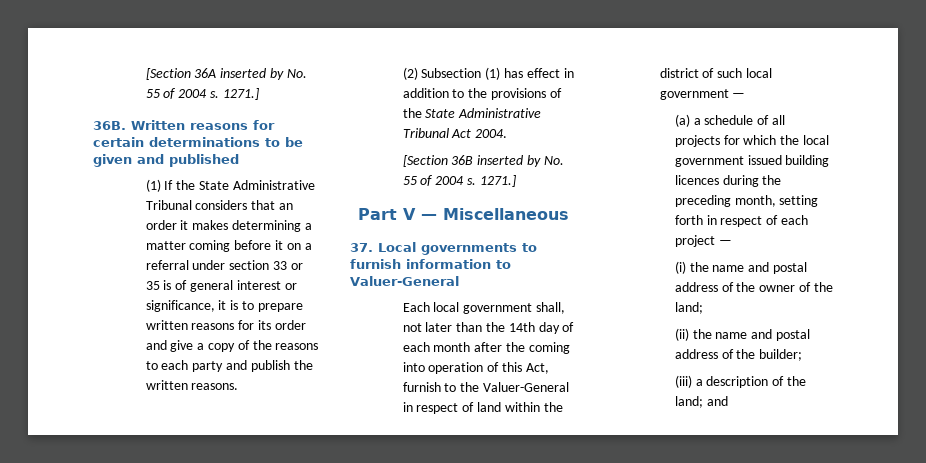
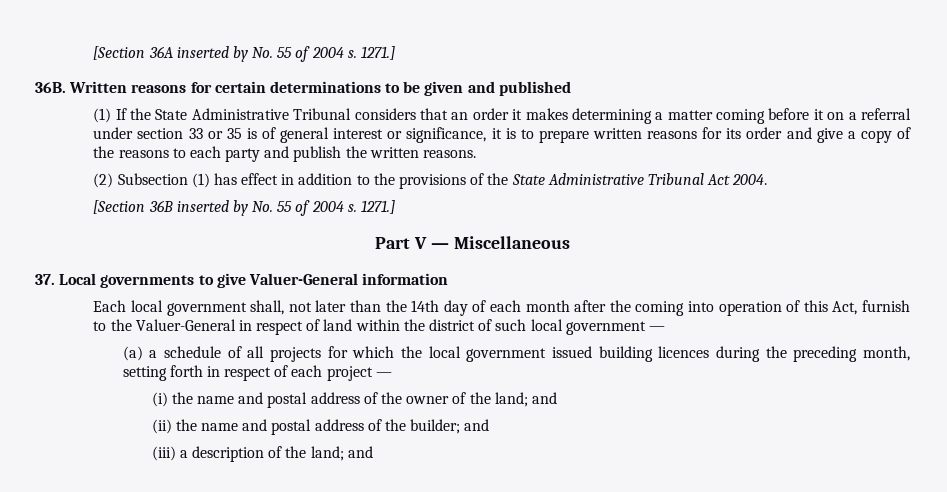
[350,259,401,269] furnish -> [216,273,358,288] give Valuer-General
[496,260,511,269] [350,276,459,286] to Valuer-General -> (449, 279) none
(703, 308) none -> [531,392,557,404] and
(803, 355) none -> [464,419,490,431] and

